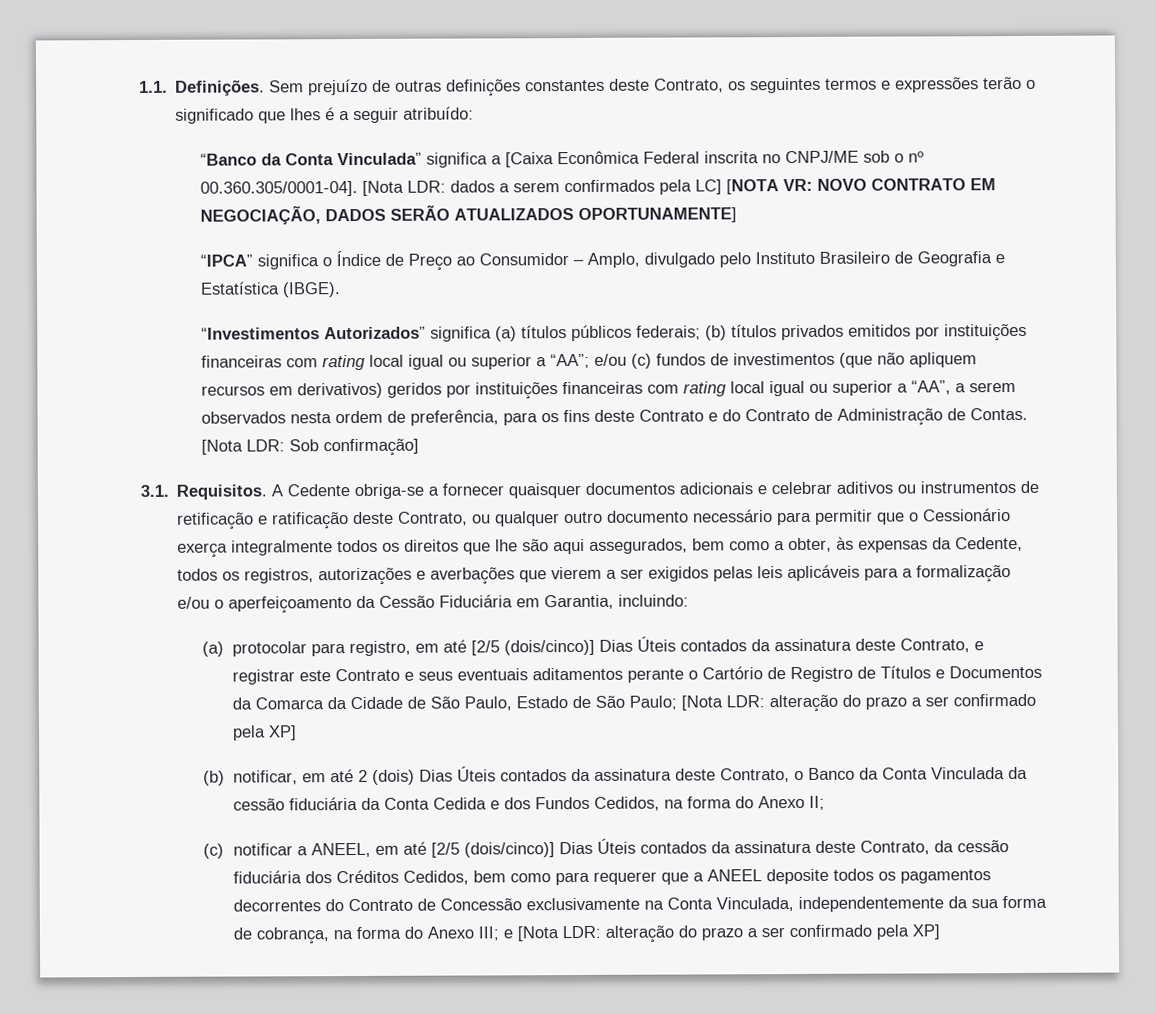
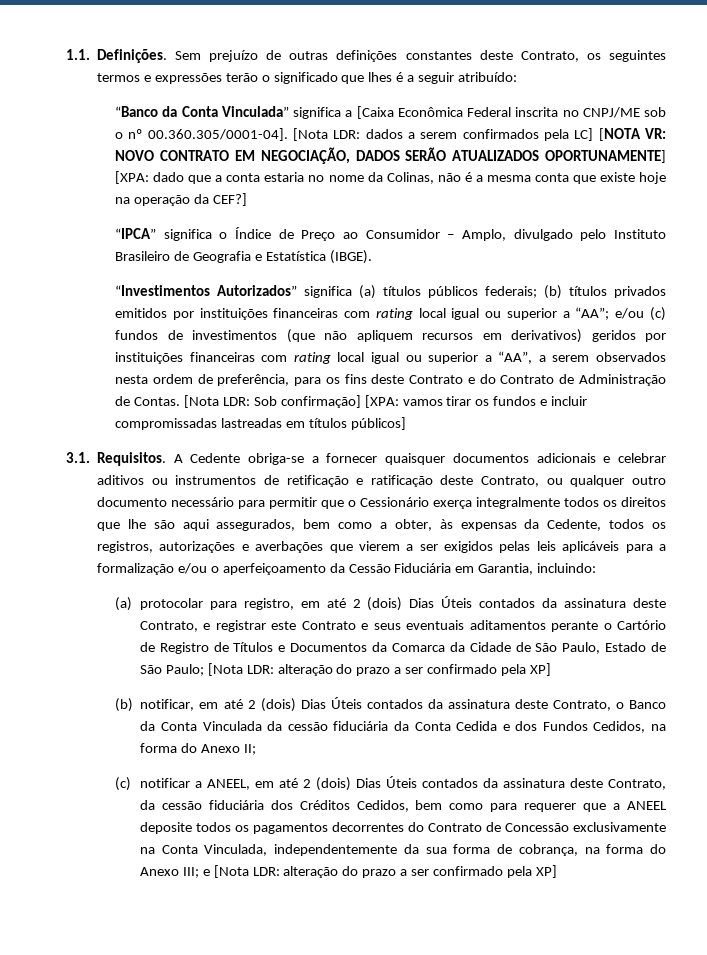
(737, 215) none -> [115,171,667,184] [115,193,247,206] [XPA: dado que a conta estaria no nome da Colinas, não é a mesma conta que existe hoje na operação da CEF?]
(419, 447) none -> [364,395,588,408] [115,417,406,430] [XPA: vamos tirar os fundos e incluir compromissadas lastreadas em títulos públicos]
[470,639,595,656] [2/5 (dois/cinco)] -> [352,597,403,611] 2 (dois)
[430,842,555,858] [2/5 (dois/cinco)] -> [302,777,351,791] 2 (dois)

